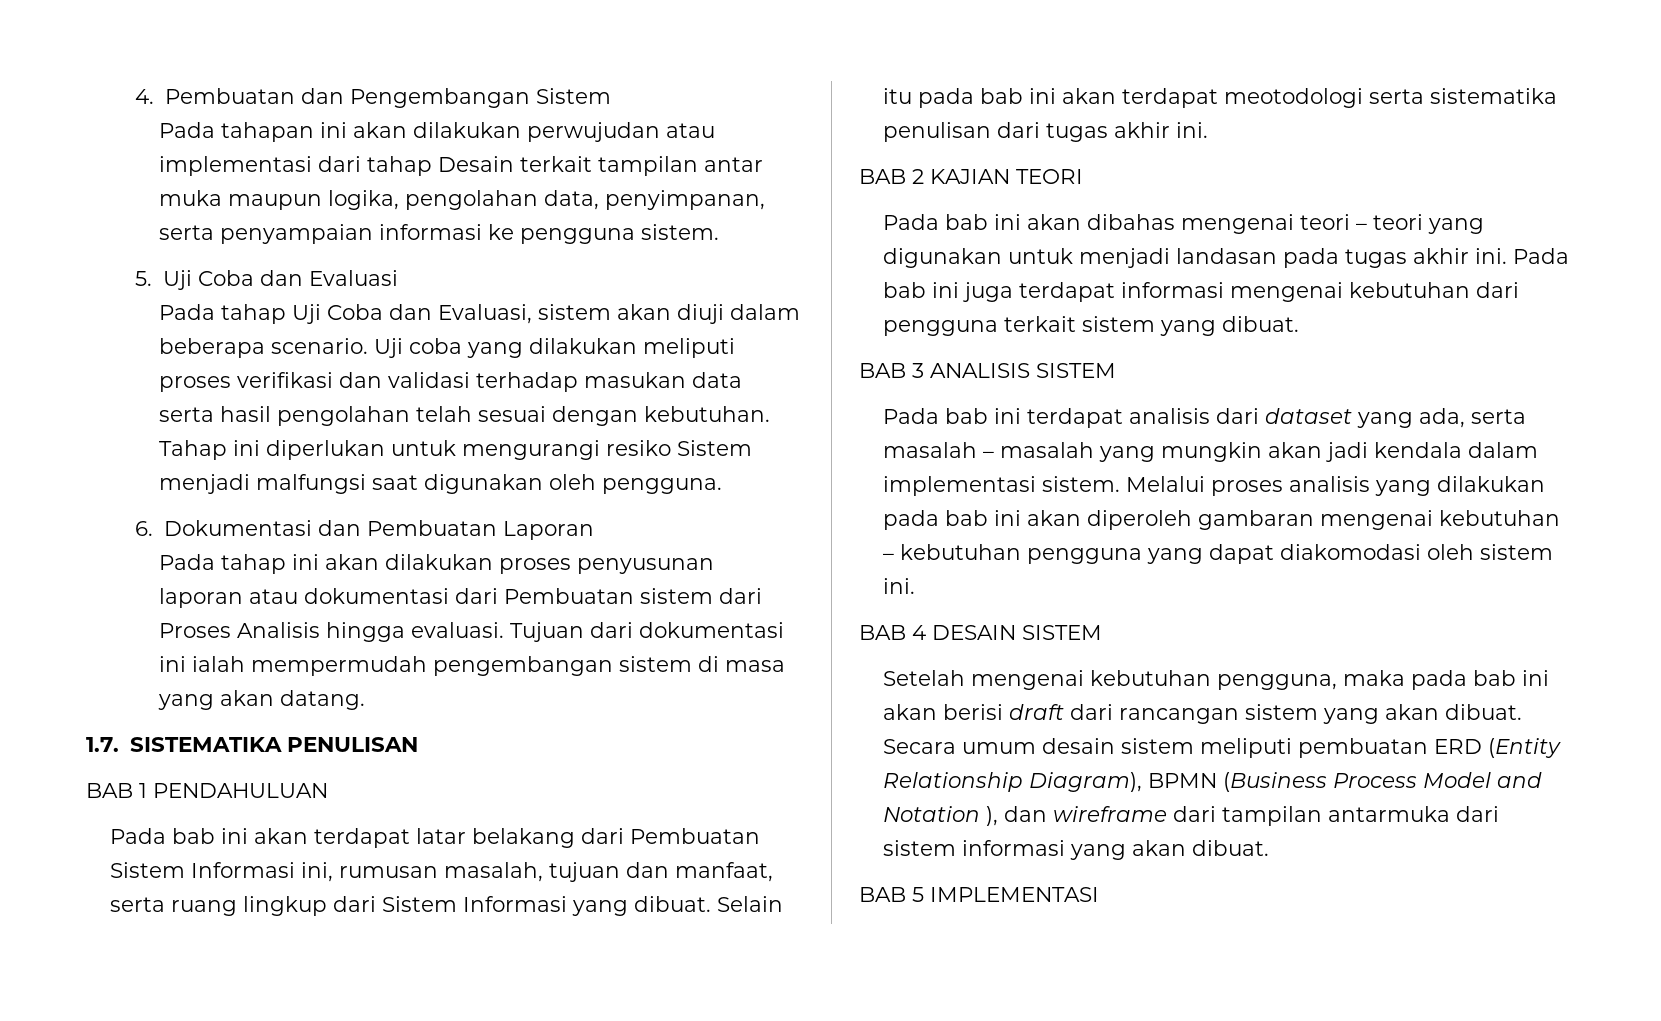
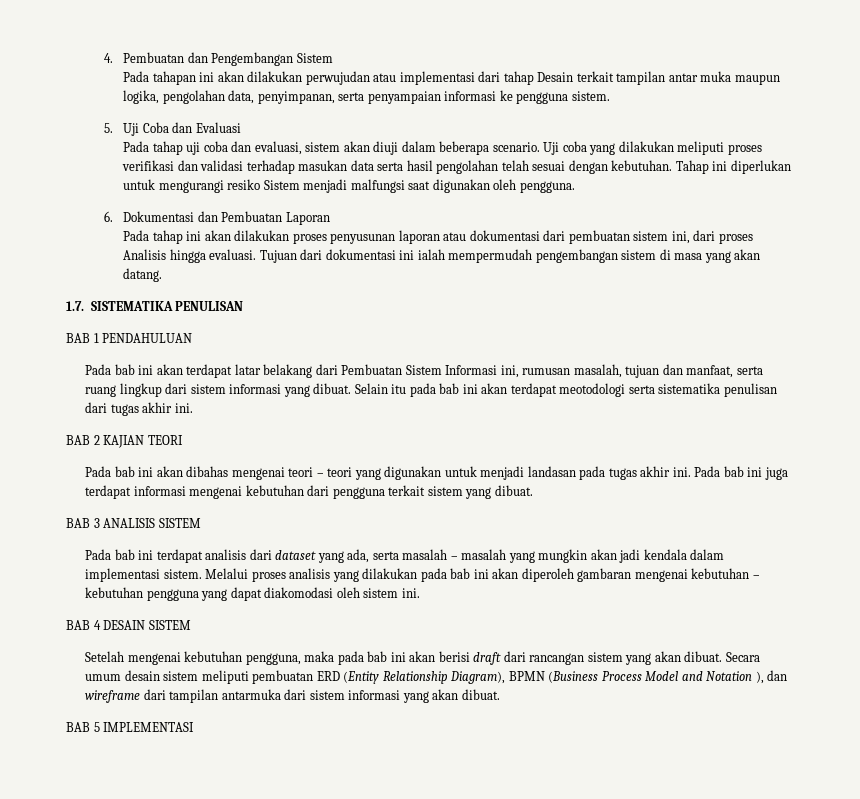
[292,304,533,324] Uji Coba dan Evaluasi, -> [186,141,302,155] uji coba dan evaluasi,
[504,588,763,604] [159,623,232,638] Pembuatan sistem dari Proses -> [568,230,753,244] pembuatan sistem ini, dari proses
[382,896,568,912] Sistem Informasi -> [190,384,282,394] sistem informasi

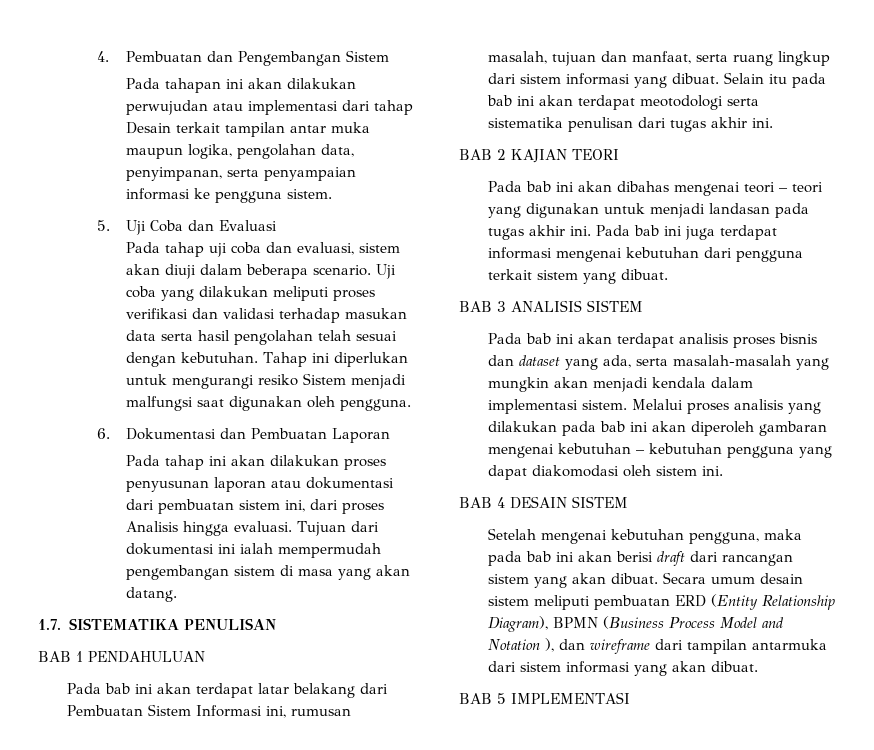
(154, 555) none -> [578,333,613,344] akan
[249,549,272,560] dari -> [733,333,818,348] [488,355,515,366] proses bisnis dan
[402,549,507,560] masalah – masalah -> [673,355,792,366] masalah-masalah
[619,549,641,563] jadi -> [593,377,649,392] menjadi

